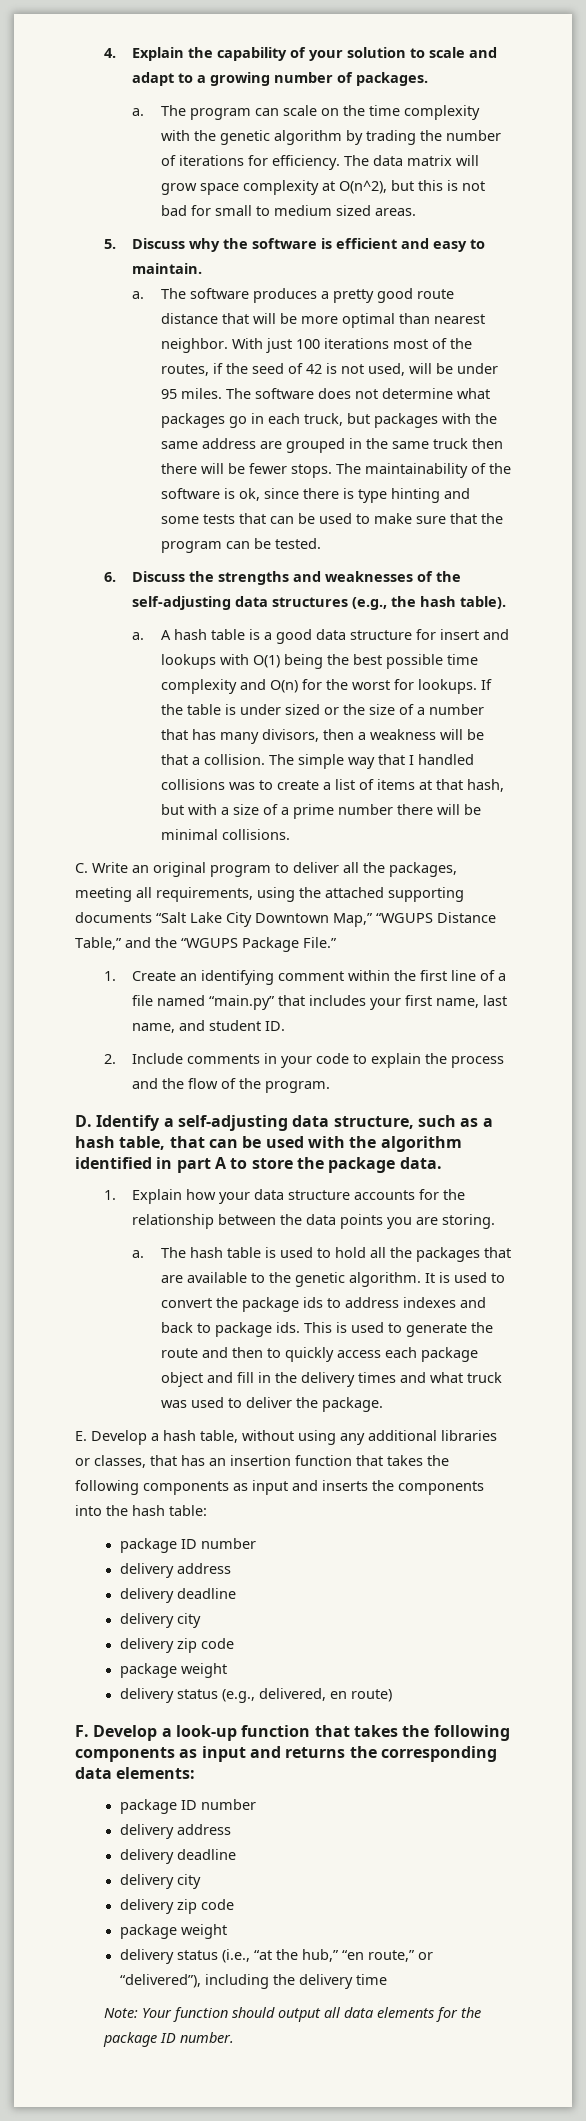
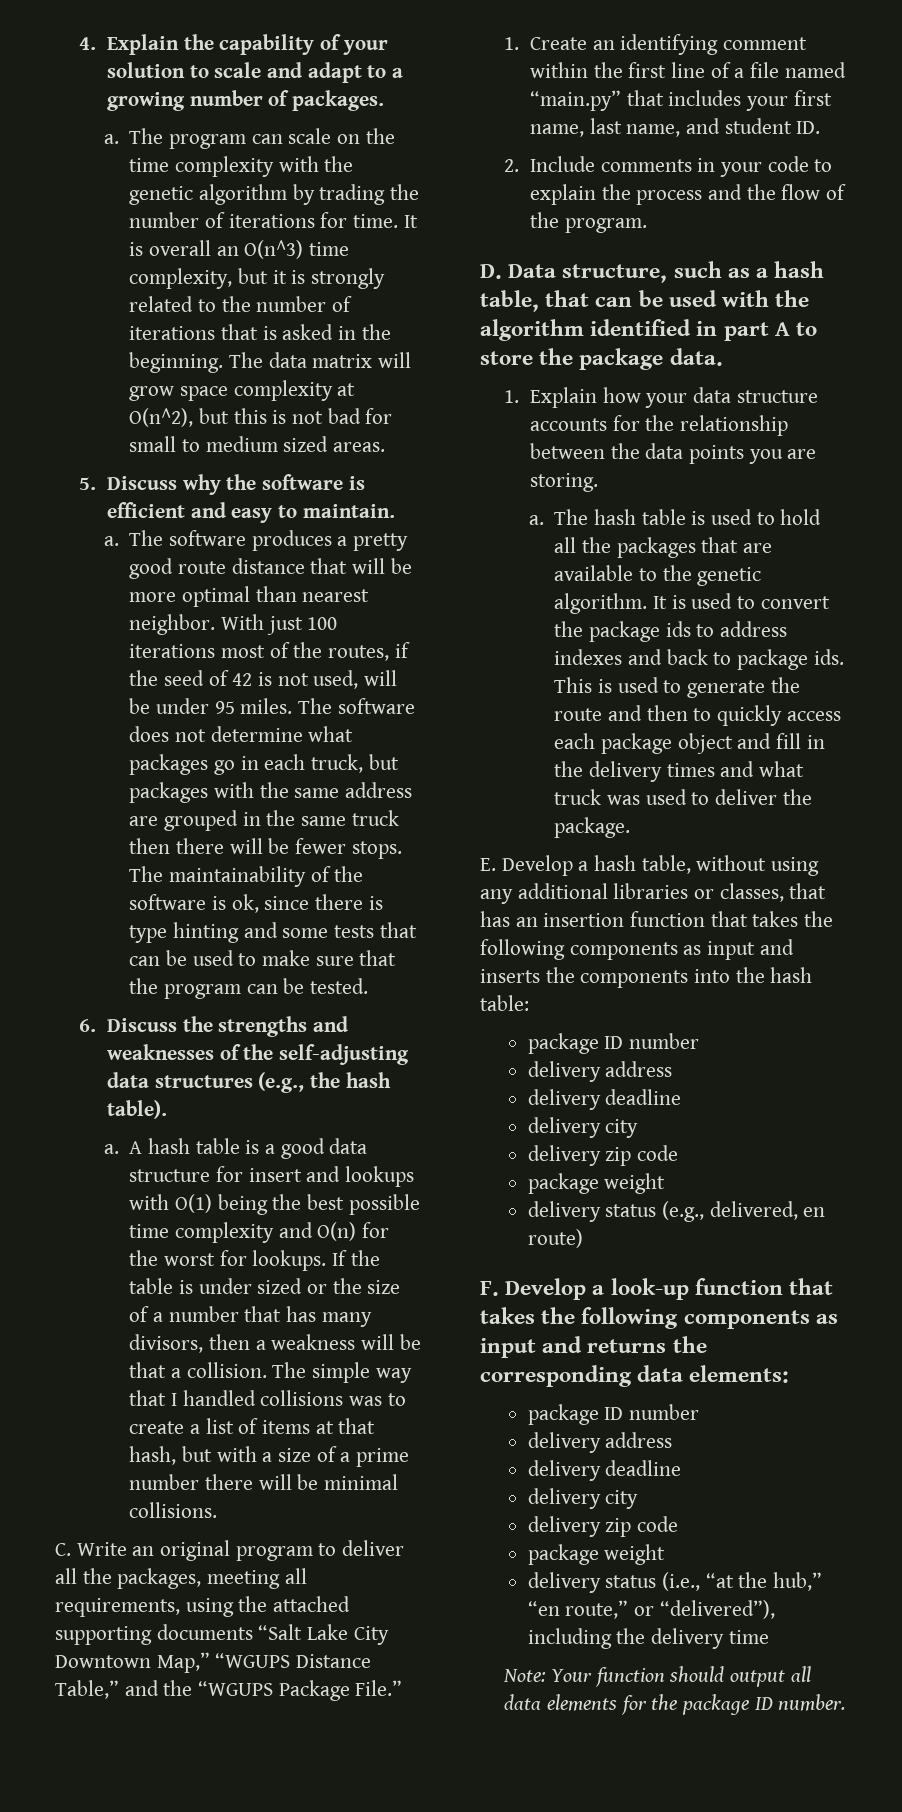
[271,155,340,170] efficiency. -> [353,214,418,228] [129,240,350,259] [129,268,386,289] [129,296,353,312] [129,324,391,340] [129,352,224,373] time. It is overall an O(n^3) time complexity, but it is strongly related to the number of iterations that is asked in the beginning.
[96,1115,330,1131] Identify a self-adjusting data -> [508,264,557,278] Data

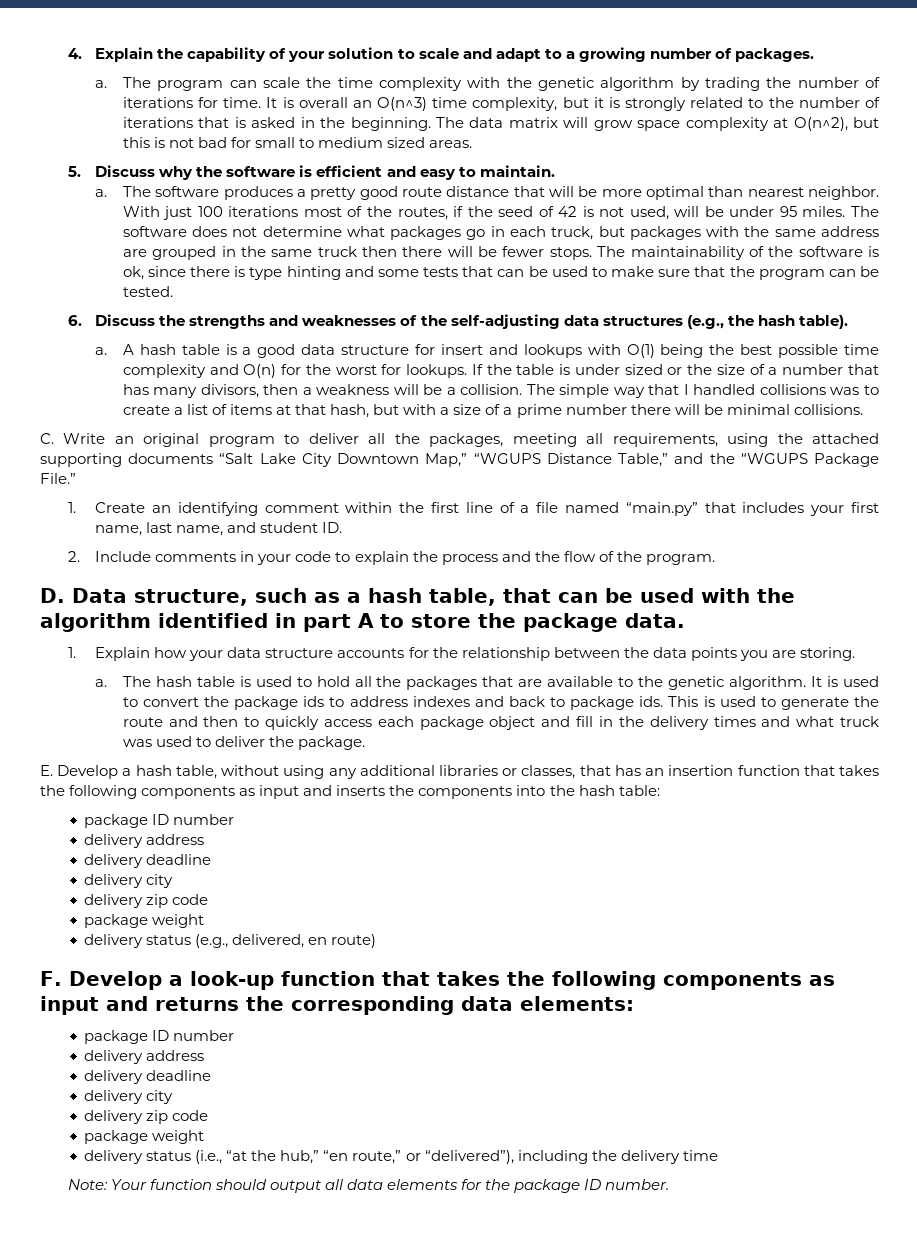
[337,134,361,144] on -> (300, 82) none
[129,1362,167,1378] that -> (443, 389) none

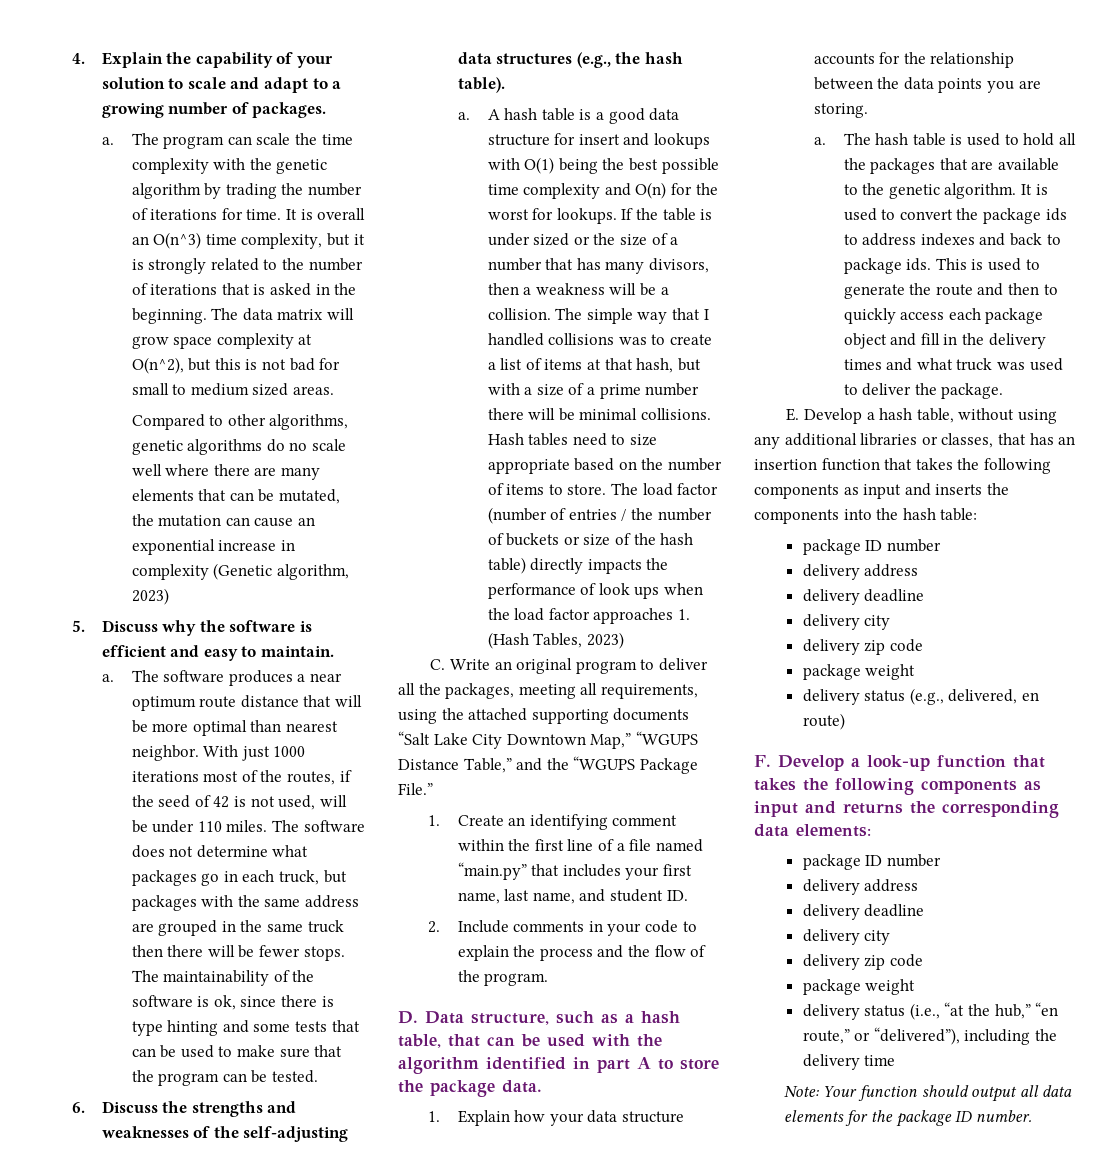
(473, 144) none -> [131,414,349,430] [131,439,346,455] [131,464,320,480] [131,489,340,504] [131,514,315,527] [131,539,295,555] [131,563,349,580] [131,588,169,605] // Compared to other algorithms, genetic algorithms do no scale well where there are many elements that can be mutated, the mutation can cause an exponential increase in complexity (Genetic algorithm, 2023)
[310,186,398,200] pretty good -> [309,673,342,682] [131,696,196,711] near optimum
[197,206,223,217] 100 -> [273,746,306,757] 1000
[779,206,797,217] 95 -> [197,821,222,832] 110
(863, 409) none -> [487,433,657,446] [487,458,722,474] [487,483,719,496] [487,507,712,524] [487,533,694,546] [487,557,669,574] [487,583,703,599] [487,608,690,624] [487,632,624,649] Hash tables need to size appropriate based on the number of items to store. The load factor (number of entries / the number of buckets or size of the hash table) directly impacts the performance of look ups when the load factor approaches 1. (Hash Tables, 2023)

